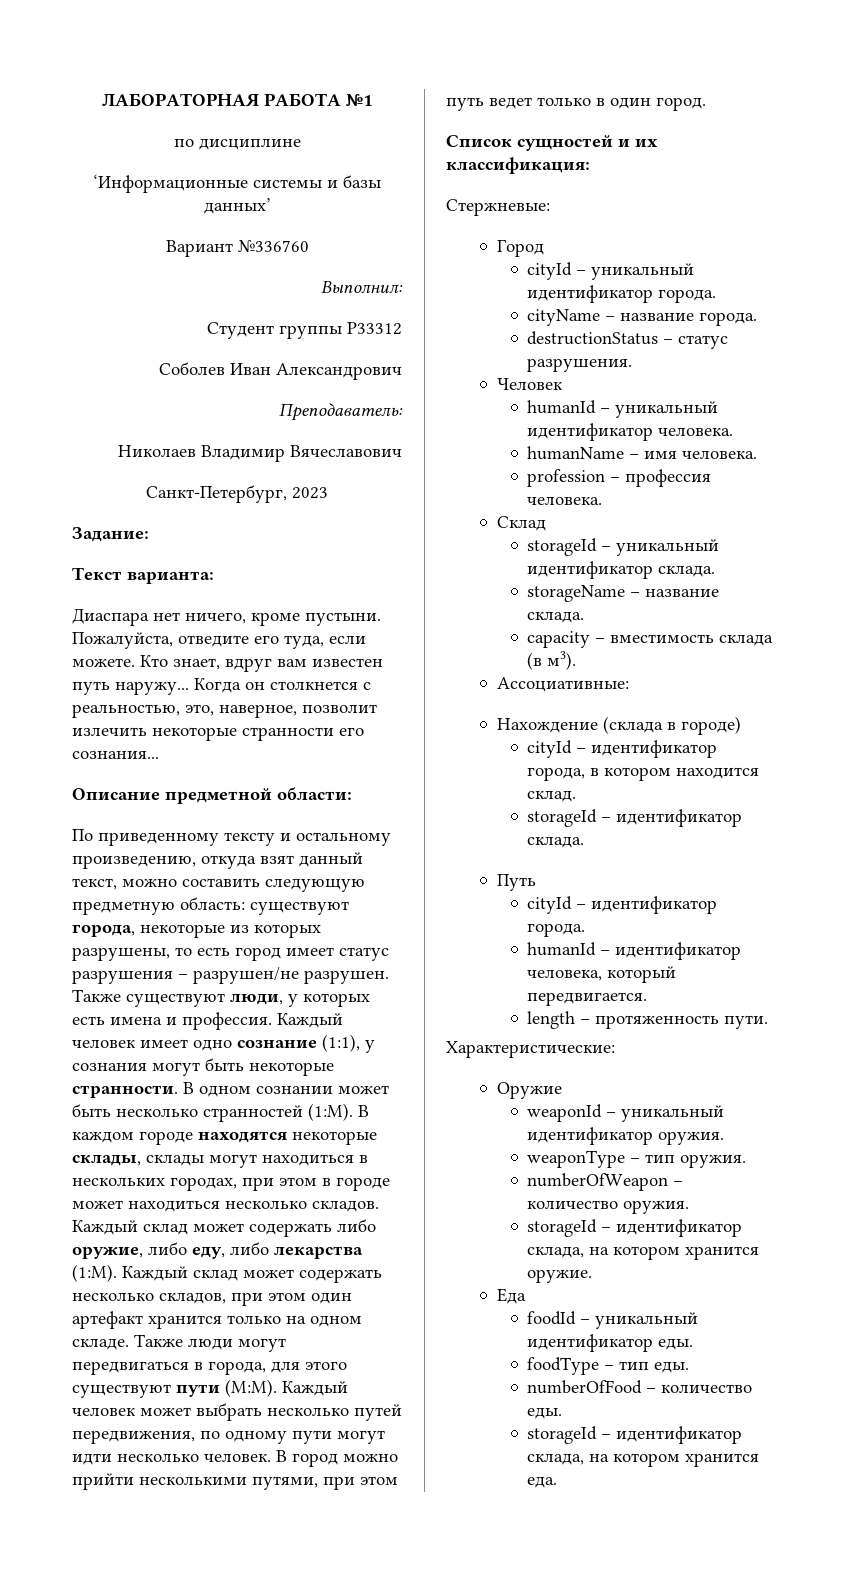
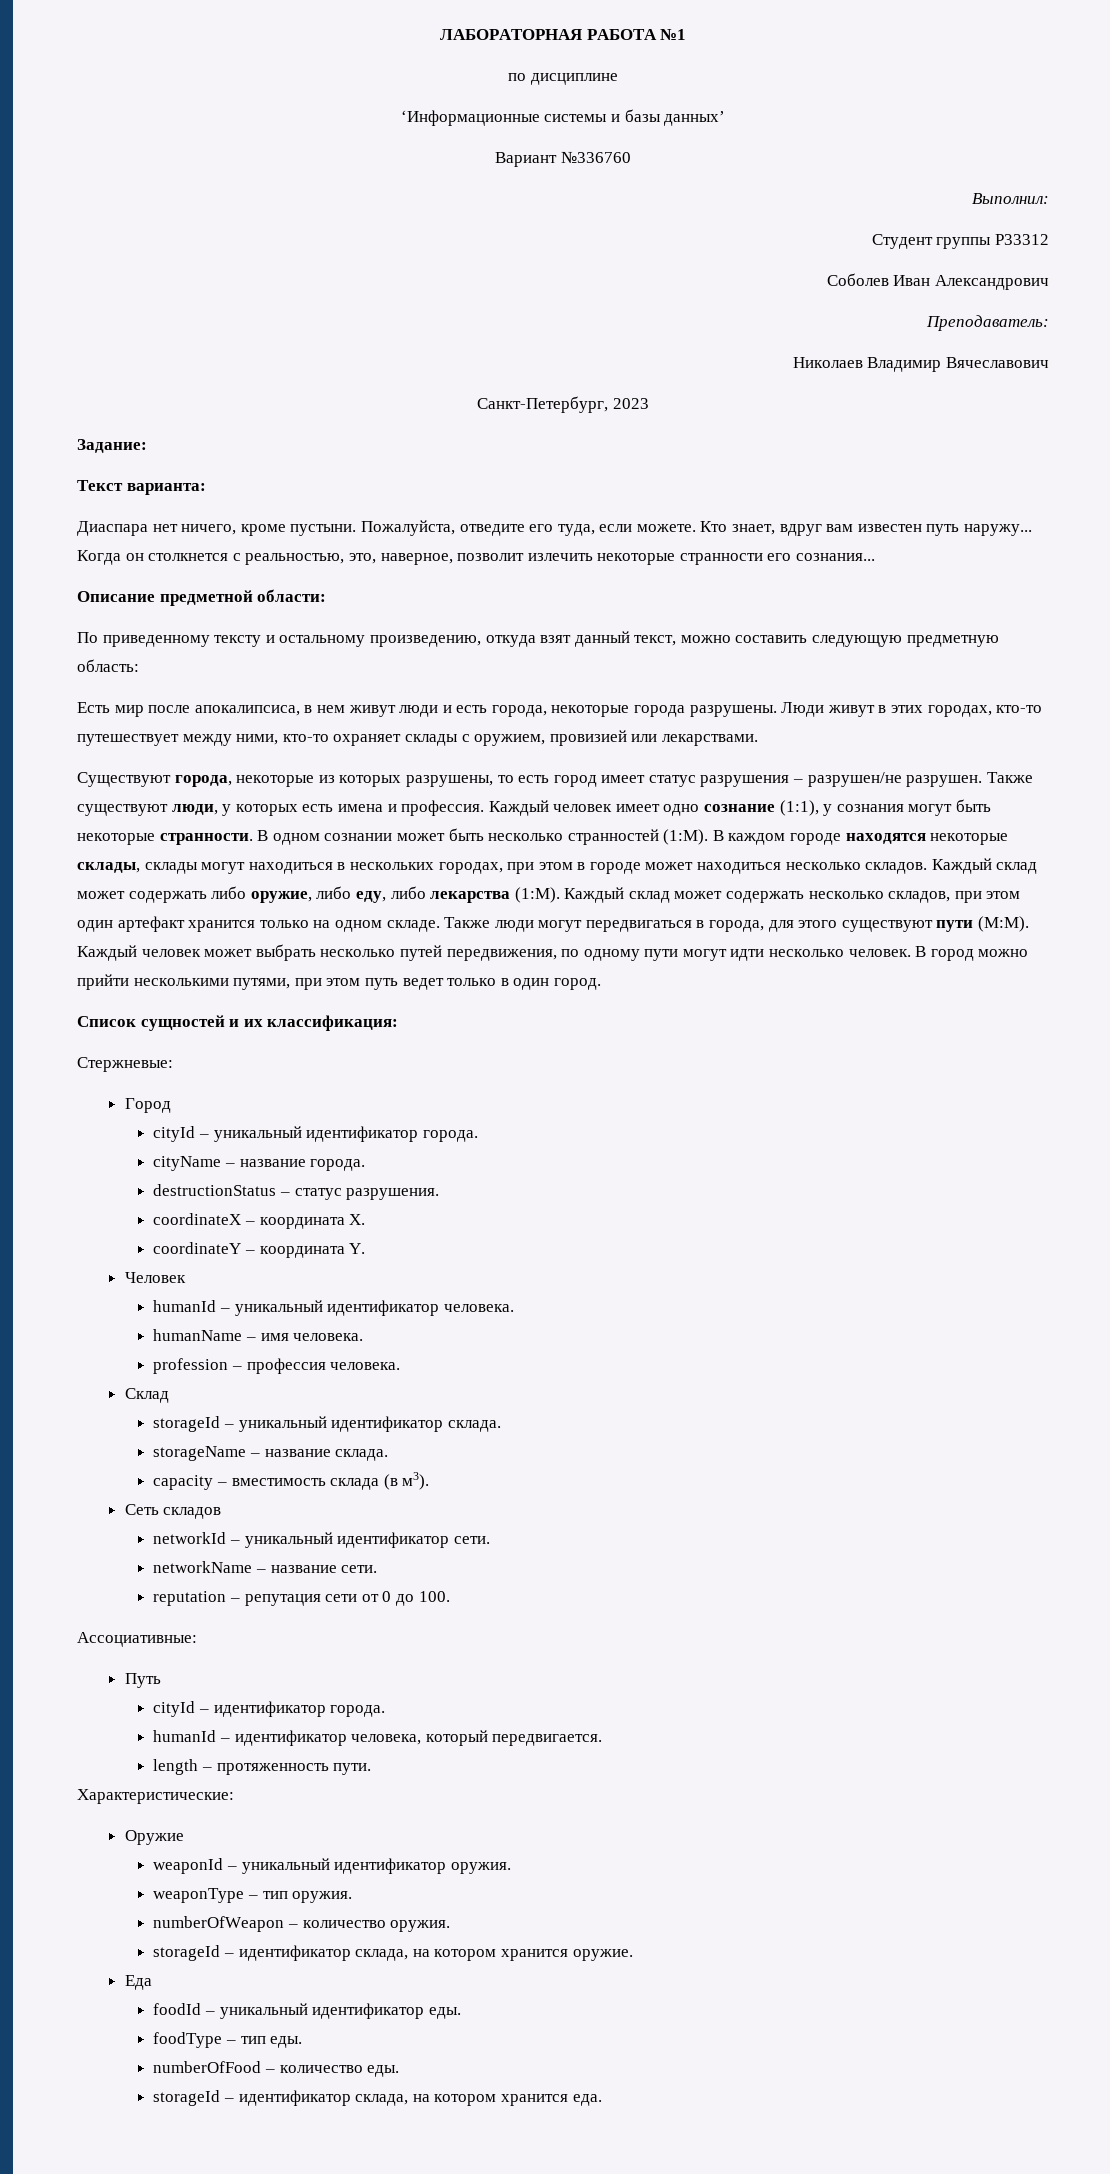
[250,901,349,915] существуют -> [77,702,1043,717] [77,730,758,746] [77,772,171,787] // Есть мир после апокалипсиса, в нем живут люди и есть города, некоторые города разрушены. Люди живут в этих городах, кто-то путешествует между ними, кто-то охраняет склады с оружием, провизией или лекарствами. // Существуют
(633, 365) none -> [153,1213,366,1229] [153,1242,366,1258] // coordinateX – координата X. // coordinateY – координата Y.
[496,677,629,692] [496,716,741,735] [527,740,718,758] [527,767,760,781] [527,790,577,802] [527,809,743,827] [527,836,585,848] Ассоциативные: // Нахождение (склада в городе) // cityId – идентификатор города, в котором находится склад. // storageId – идентификатор склада. -> [124,1504,222,1519] [153,1532,490,1548] [153,1561,378,1573] [153,1591,450,1606] [77,1632,197,1647] Сеть складов // networkId – уникальный идентификатор сети. // networkName – название сети. // reputation – репутация сети от 0 до 100. // Ассоциативные:

